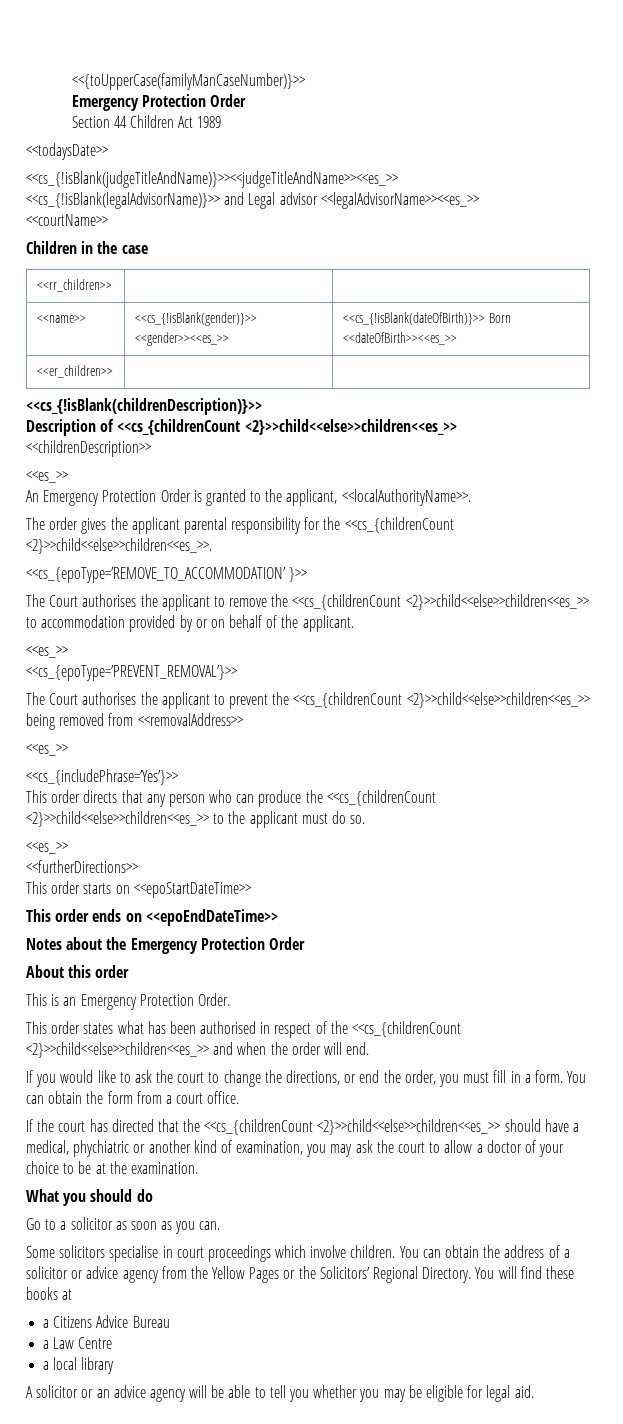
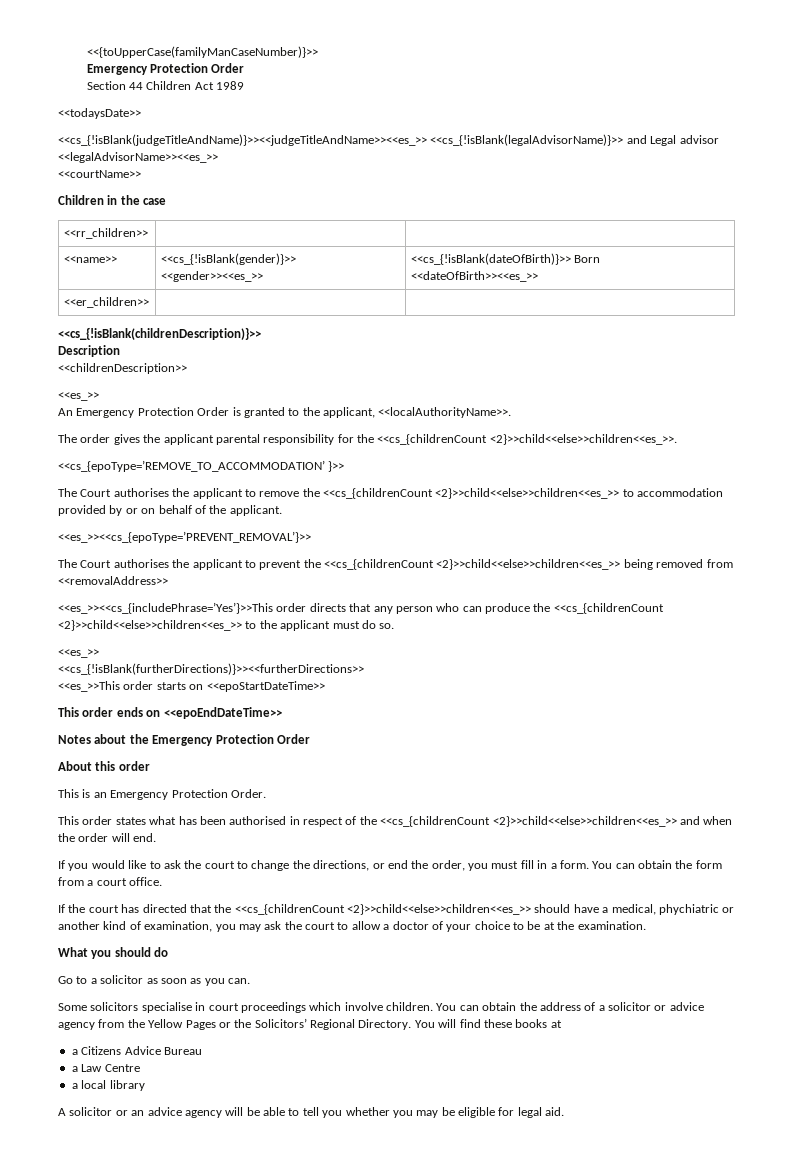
[100,419,457,435] of <<cs_{childrenCount <2}>>child<<else>>children<<es_>> -> (120, 351) none
[26,646,68,658] [26,665,237,681] <<es_>> // <<cs_{epoType=’PREVENT_REMOVAL’}>> -> [58,531,311,543] <<es_>><<cs_{epoType=’PREVENT_REMOVAL’}>>
[26,744,68,756] [26,769,178,785] [26,790,47,803] <<es_>> // <<cs_{includePhrase=’Yes’}>> // This -> [58,602,273,614] <<es_>><<cs_{includePhrase=’Yes’}>>This
[26,860,138,873] [26,881,47,894] <<furtherDirections>> // This -> [58,663,364,675] [58,681,120,692] <<cs_{!isBlank(furtherDirections)}>><<furtherDirections>> // <<es_>>This

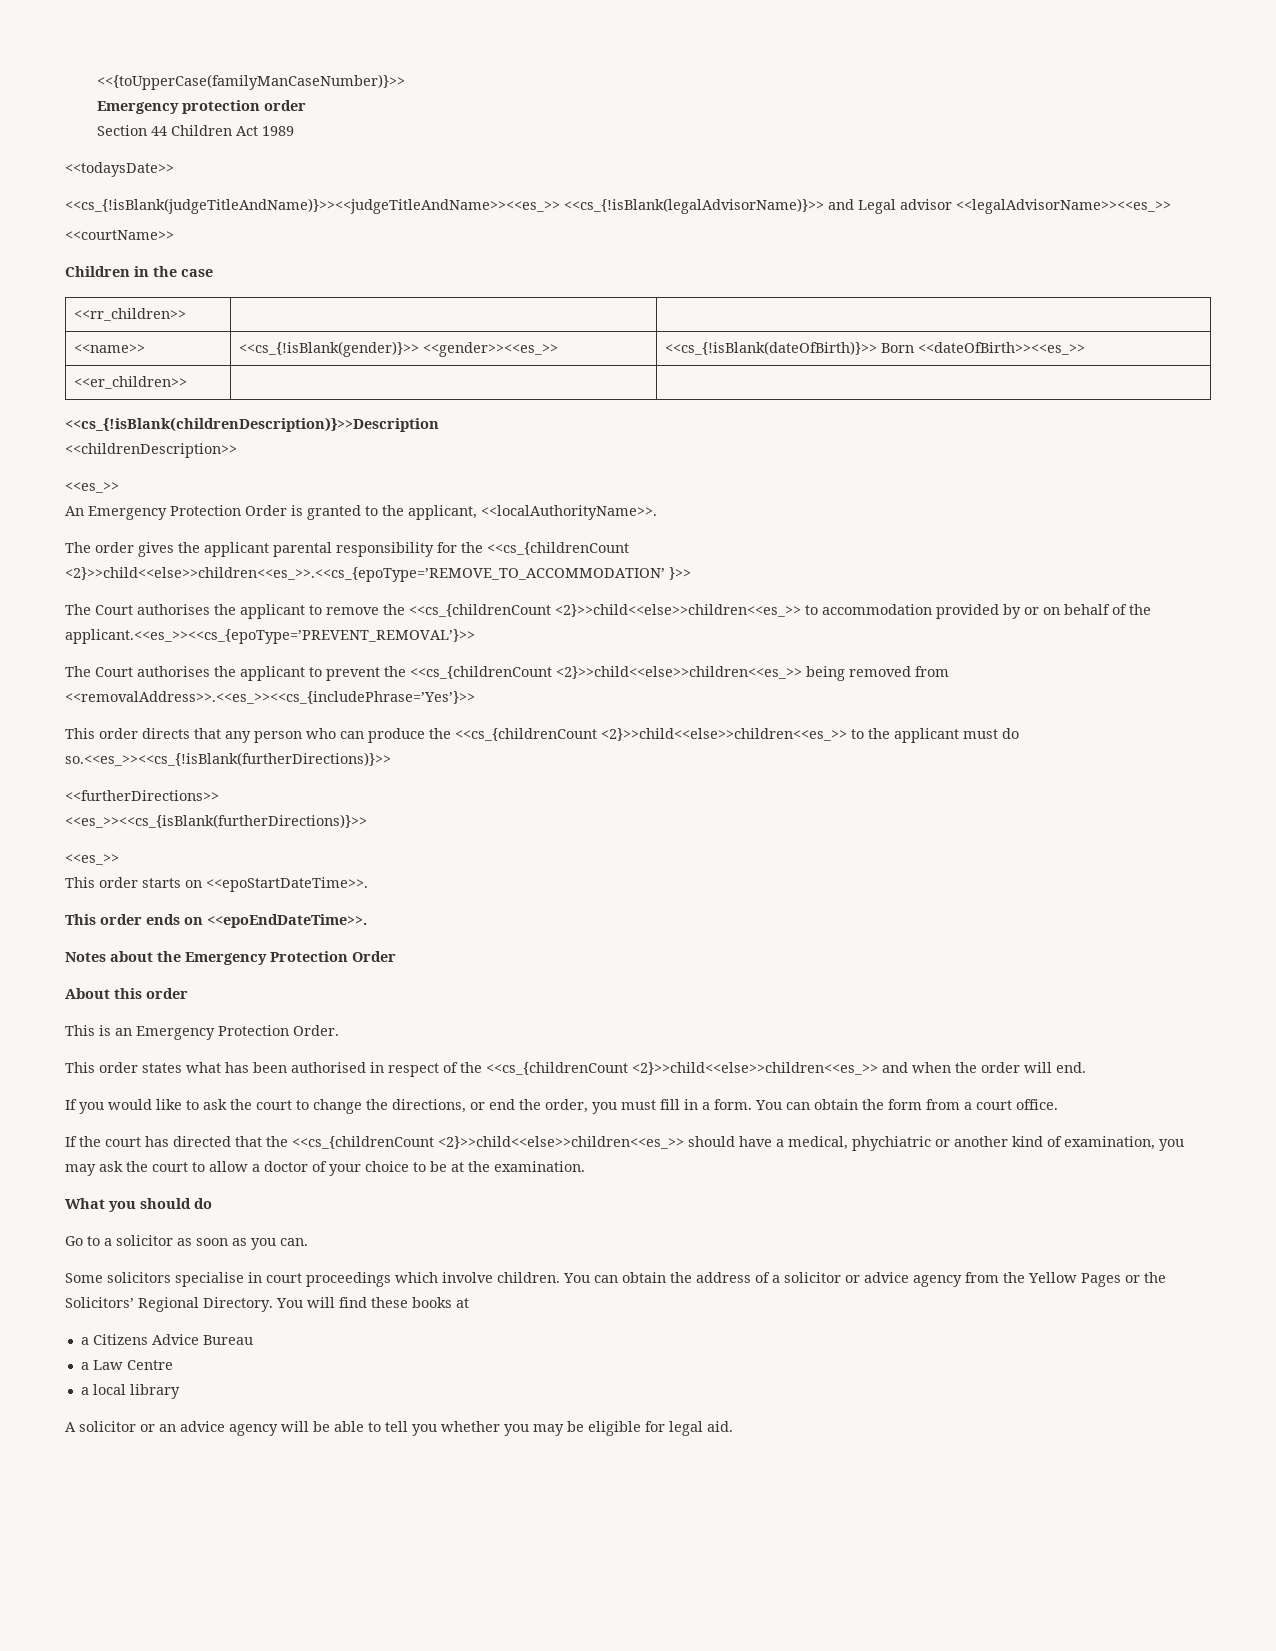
[149,63,245,73] Protection Order -> [182,100,307,114] protection order
[58,327,261,340] [58,345,120,357] <<cs_{!isBlank(childrenDescription)}>> // Description -> [65,417,439,432] <<cs_{!isBlank(childrenDescription)}>>Description
[489,434,677,445] [58,460,325,472] <2}>>child<<else>>children<<es_>>. // <<cs_{epoType=’REMOVE_TO_ACCOMMODATION’ -> [65,567,665,582] <2}>>child<<else>>children<<es_>>.<<cs_{epoType=’REMOVE_TO_ACCOMMODATION’
[229,505,282,516] [58,531,311,543] applicant. // <<es_>><<cs_{epoType=’PREVENT_REMOVAL’}>> -> [65,629,475,644] applicant.<<es_>><<cs_{epoType=’PREVENT_REMOVAL’}>>
[58,576,168,585] [58,602,273,614] <<removalAddress>> // <<es_>><<cs_{includePhrase=’Yes’}>>This -> [65,691,475,704] [65,728,95,739] <<removalAddress>>.<<es_>><<cs_{includePhrase=’Yes’}>> // This
[379,623,395,629] [58,649,99,658] [58,663,364,675] [58,681,120,692] so. // <<es_>> // <<cs_{!isBlank(furtherDirections)}>><<furtherDirections>> // <<es_>>This -> [65,752,391,766] [65,790,219,801] [65,814,367,828] [65,854,119,865] [65,877,95,888] so.<<es_>><<cs_{!isBlank(furtherDirections)}>> // <<furtherDirections>> // <<es_>><<cs_{isBlank(furtherDirections)}>> // <<es_>> // This
[206,681,325,692] <<epoStartDateTime>> -> [206,877,368,892] <<epoStartDateTime>>.
[163,707,282,719] <<epoEndDateTime>> -> [207,914,367,928] <<epoEndDateTime>>.

